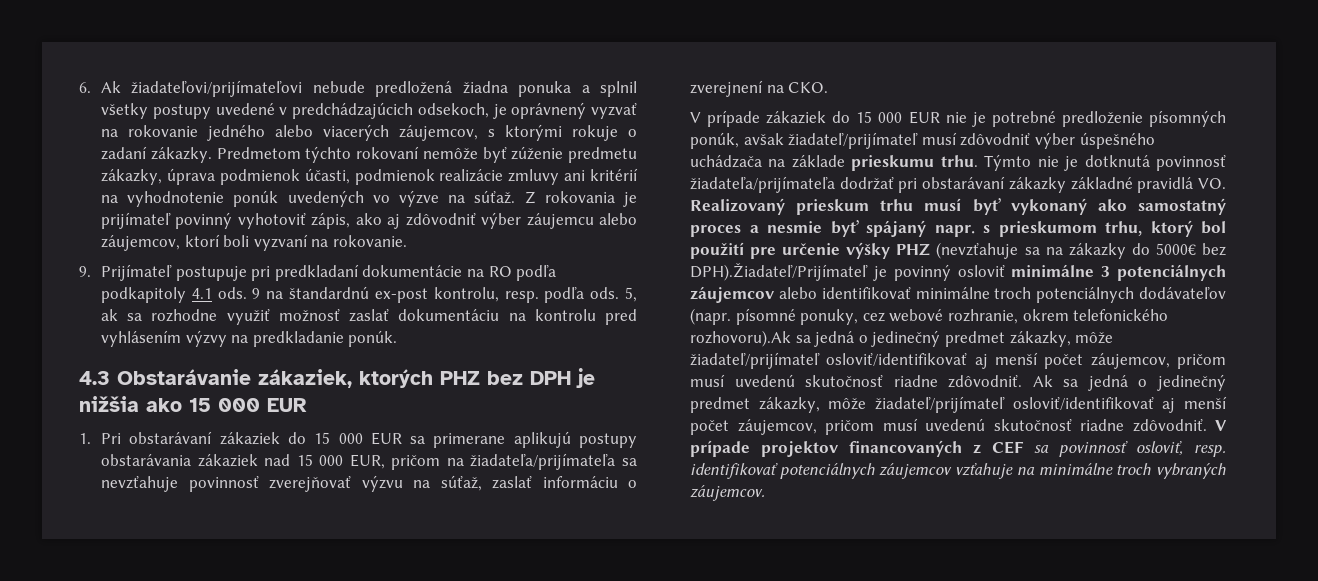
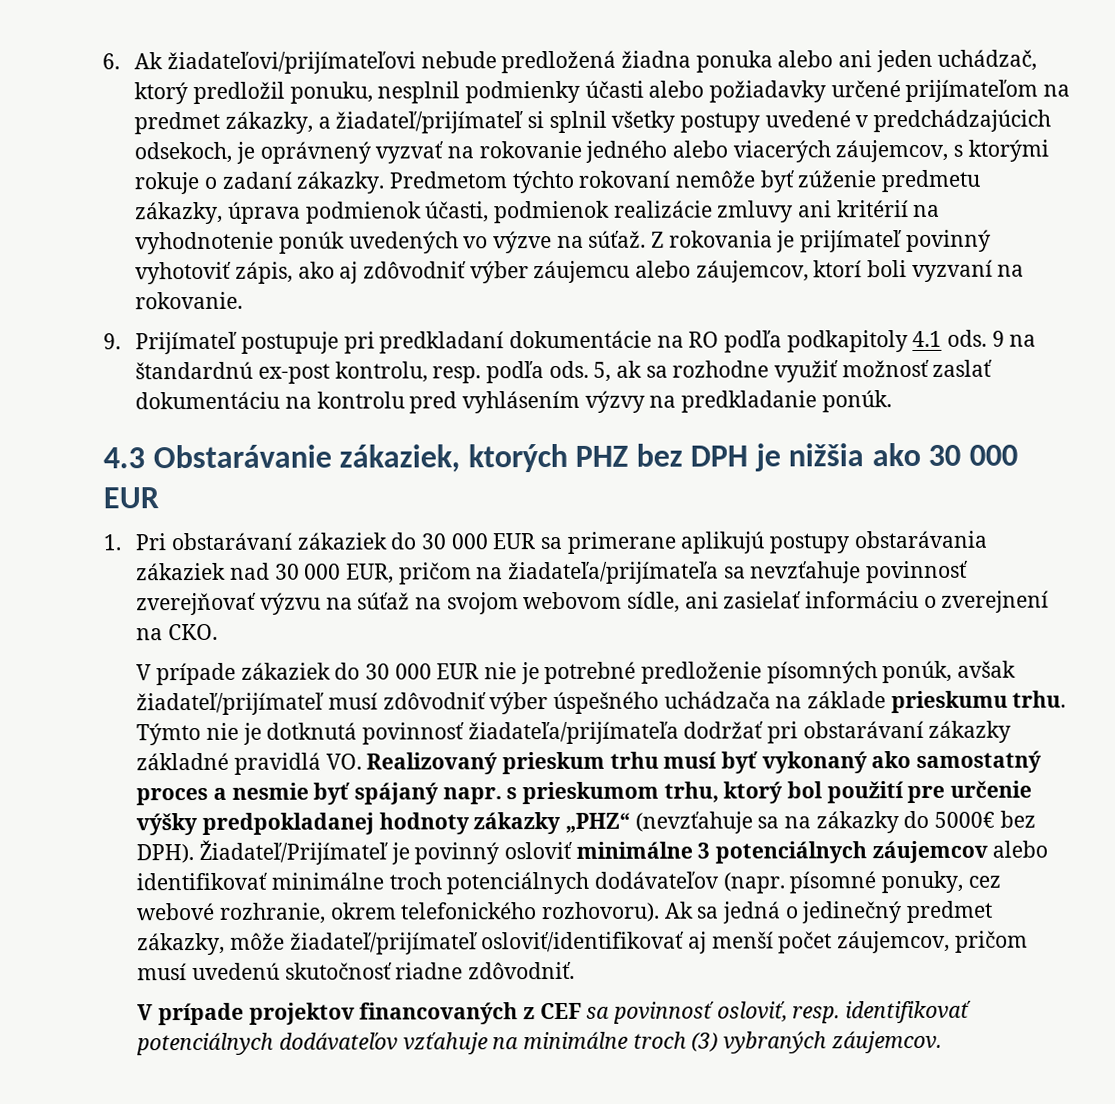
[581,85,590,93] a -> [777,49,1038,73] [134,79,1071,105] [134,111,545,135] alebo ani jeden uchádzač, ktorý predložil ponuku, nesplnil podmienky účasti alebo požiadavky určené prijímateľom na predmet zákazky, a žiadateľ/prijímateľ si
[189,398,211,412] 15 -> [928,444,962,466] 30
[314,432,331,444] 15 -> [421,533,447,550] 30
[296,454,313,466] 15 -> [274,563,300,580] 30
[440,475,533,491] súťaž, zaslať -> [357,591,802,615] súťaž na svojom webovom sídle, ani zasielať
[856,111,873,123] 15 -> [365,663,391,680] 30
[896,243,931,256] PHZ -> [202,811,631,835] predpokladanej hodnoty zákazky „PHZ“
[690,263,869,281] DPH).Žiadateľ/Prijímateľ -> [136,839,389,865] DPH). Žiadateľ/Prijímateľ
[690,330,1114,347] [690,352,1226,369] [690,374,1023,388] rozhovoru).Ak sa jedná o jedinečný predmet zákazky, môže žiadateľ/prijímateľ osloviť/identifikovať aj menší počet záujemcov, pričom musí uvedenú skutočnosť riadne zdôvodniť. -> [541,901,661,923] rozhovoru).
(1207, 425) none -> (576, 970) //
[879,463,953,479] záujemcov -> [279,1032,399,1050] dodávateľov
(1152, 469) none -> [691,1032,719,1052] (3)

